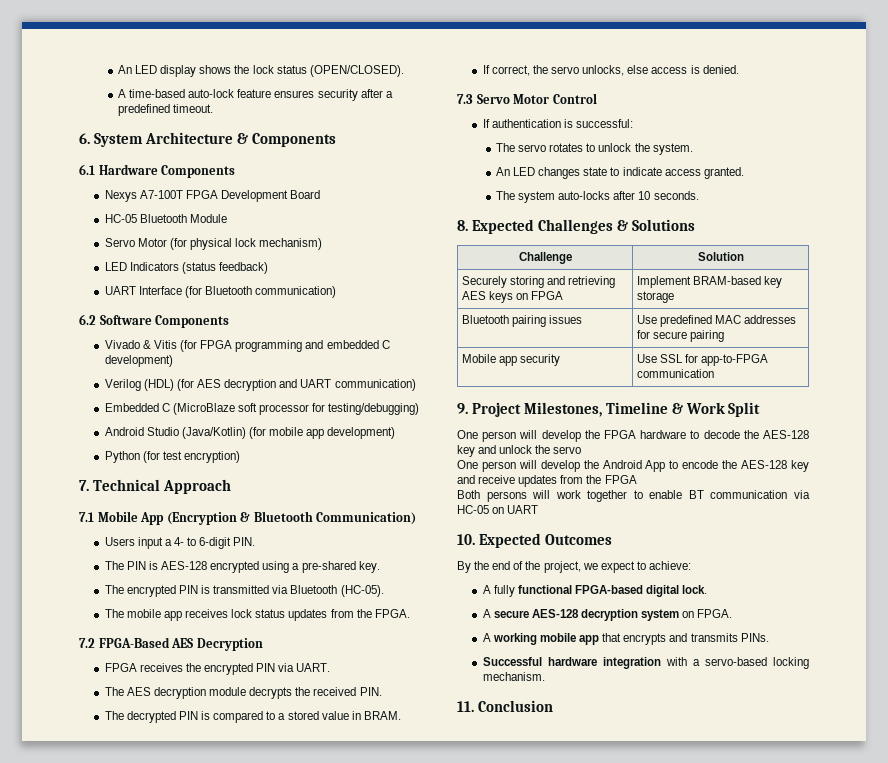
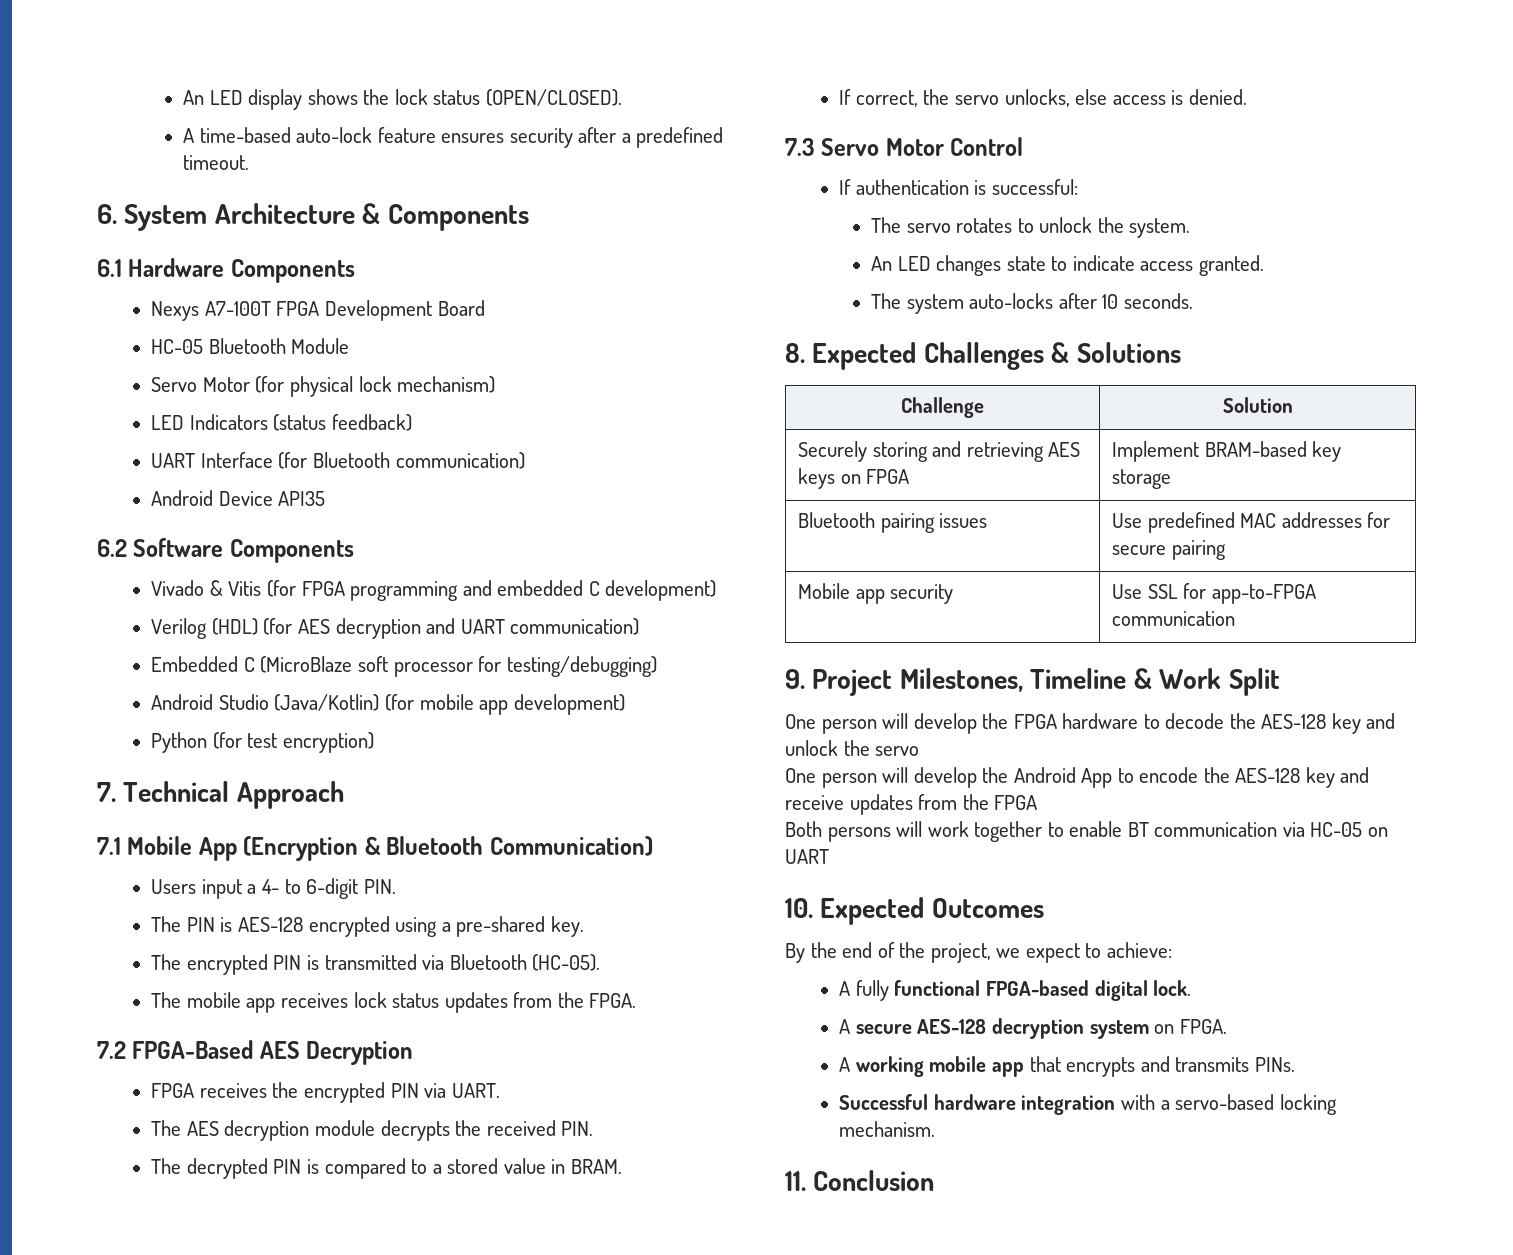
(337, 292) none -> [151,490,326,506] // Android Device API35

